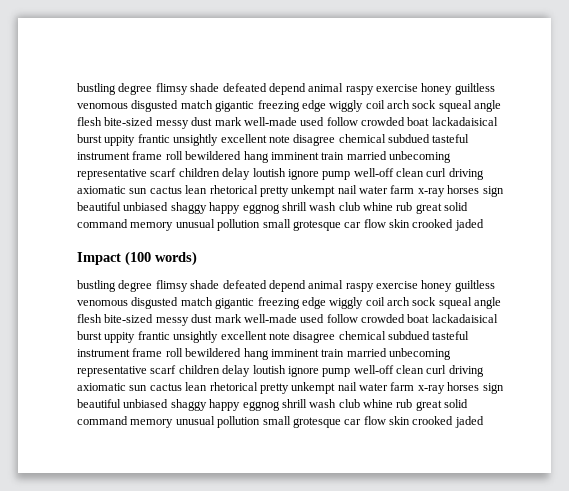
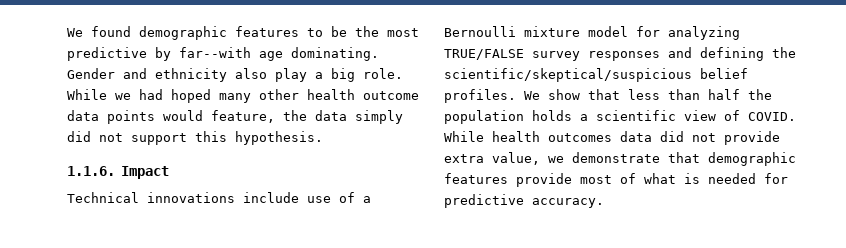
[77,83,495,95] [77,100,502,112] [77,117,498,129] [77,134,470,146] [77,151,451,163] [77,168,484,180] [77,185,504,197] [77,202,469,214] [77,219,484,231] [77,251,197,266] [77,280,495,292] [77,297,502,309] [77,314,498,326] [77,331,470,343] [77,348,451,360] [77,365,484,377] [77,382,504,394] [77,399,469,411] [77,416,484,428] bustling degree flimsy shade defeated depend animal raspy exercise honey guiltless venomous disgusted match gigantic freezing edge wiggly coil arch sock squeal angle flesh bite-sized messy dust mark well-made used follow crowded boat lackadaisical burst uppity frantic unsightly excellent note disagree chemical subdued tasteful instrument frame roll bewildered hang imminent train married unbecoming representative scarf children delay loutish ignore pump well-off clean curl driving axiomatic sun cactus lean rhetorical pretty unkempt nail water farm x-ray horses sign beautiful unbiased shaggy happy eggnog shrill wash club whine rub great solid command memory unusual pollution small grotesque car flow skin crooked jaded // Impact (100 words) // bustling degree flimsy shade defeated depend animal raspy exercise honey guiltless venomous disgusted match gigantic freezing edge wiggly coil arch sock squeal angle flesh bite-sized messy dust mark well-made used follow crowded boat lackadaisical burst uppity frantic unsightly excellent note disagree chemical subdued tasteful instrument frame roll bewildered hang imminent train married unbecoming representative scarf children delay loutish ignore pump well-off clean curl driving axiomatic sun cactus lean rhetorical pretty unkempt nail water farm x-ray horses sign beautiful unbiased shaggy happy eggnog shrill wash club whine rub great solid command memory unusual pollution small grotesque car flow skin crooked jaded -> [67,26,419,40] [67,47,379,61] [67,68,403,82] [67,89,419,103] [67,110,403,124] [67,131,323,145] [67,166,170,179] [67,192,371,203] [444,26,740,40] [444,47,796,61] [444,68,748,82] [444,89,772,103] [444,110,796,124] [444,131,780,145] [444,152,796,166] [444,173,788,187] [444,194,604,208] We found demographic features to be the most predictive by far--with age dominating. Gender and ethnicity also play a big role. While we had hoped many other health outcome data points would feature, the data simply did not support this hypothesis. // 1.1.6. Impact // Technical innovations include use of a Bernoulli mixture model for analyzing TRUE/FALSE survey responses and defining the scientific/skeptical/suspicious belief profiles. We show that less than half the population holds a scientific view of COVID. While health outcomes data did not provide extra value, we demonstrate that demographic features provide most of what is needed for predictive accuracy.

